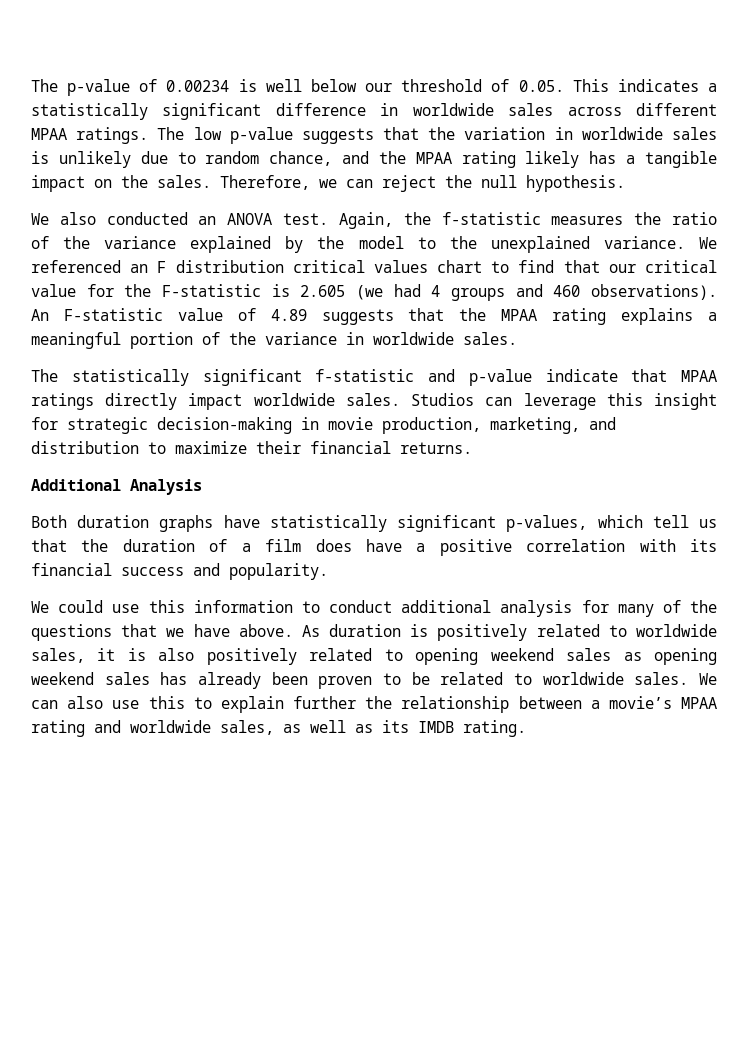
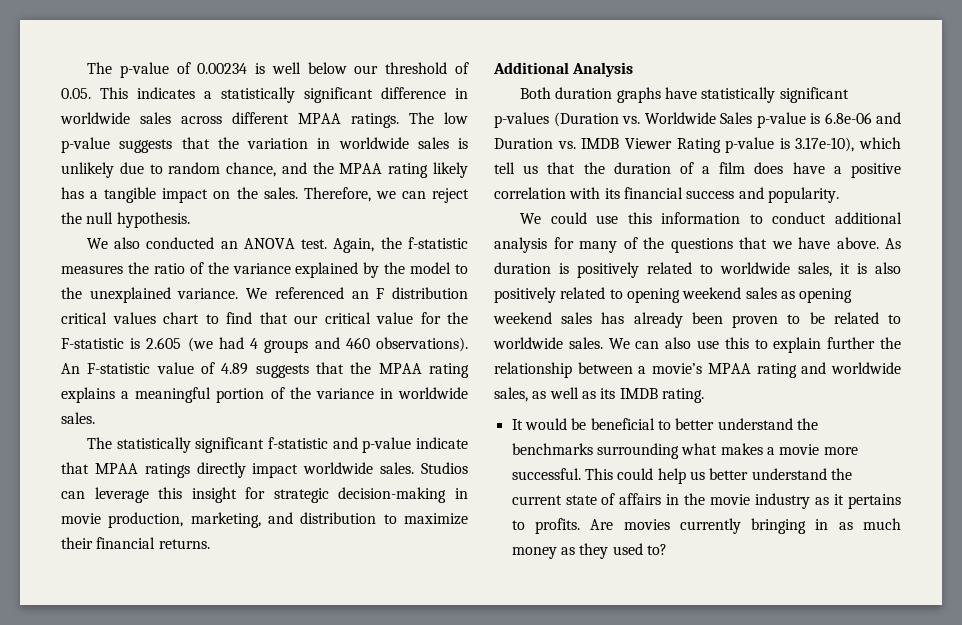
[506,515,588,532] p-values, -> [494,112,901,128] [494,137,855,153] p-values (Duration vs. Worldwide Sales p-value is 6.8e-06 and Duration vs. IMDB Viewer Rating p-value is 3.17e-10),
(526, 728) none -> [511,418,818,430] [511,443,858,459] [511,468,852,484] [511,493,901,509] [511,518,901,534] [511,543,667,559] // It would be beneficial to better understand the benchmarks surrounding what makes a movie more successful. This could help us better understand the current state of affairs in the movie industry as it pertains to profits. Are movies currently bringing in as much money as they used to?

